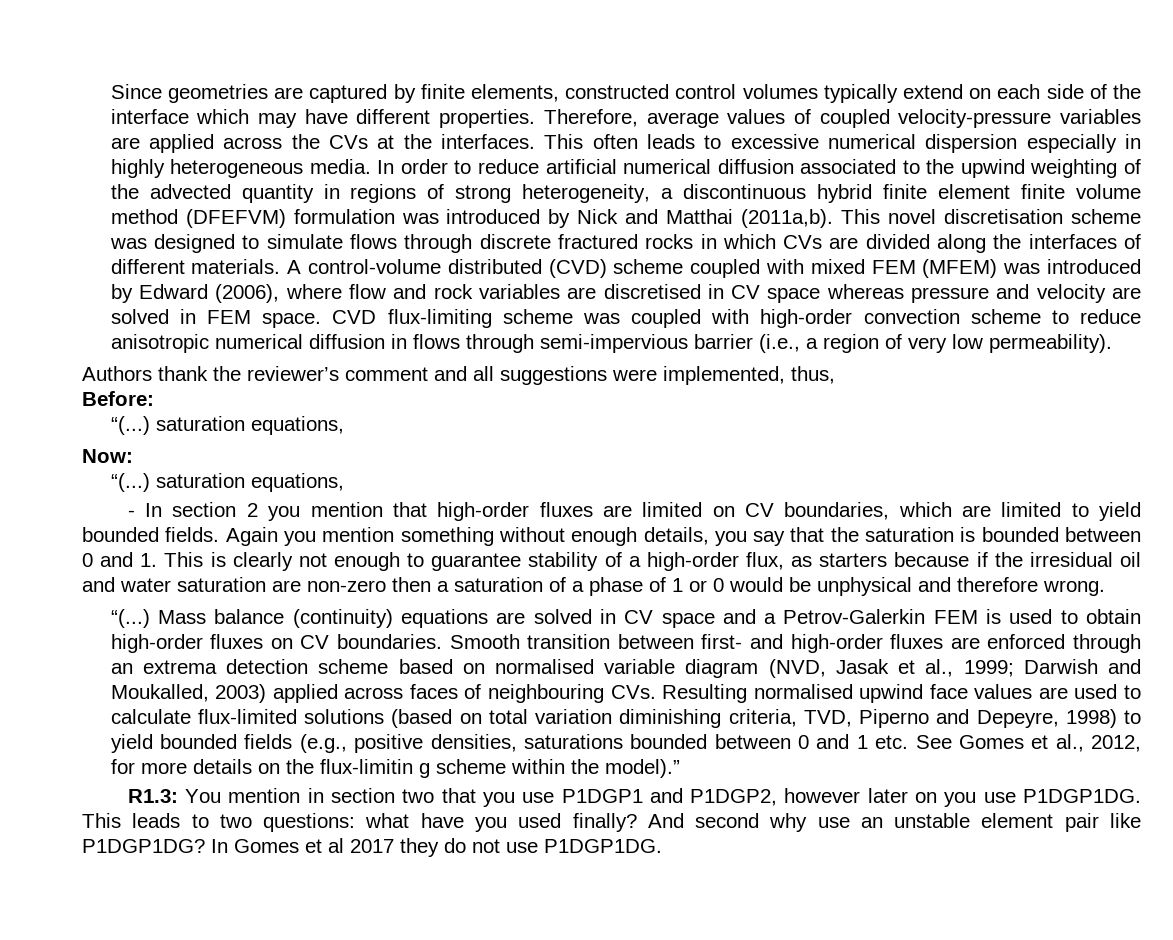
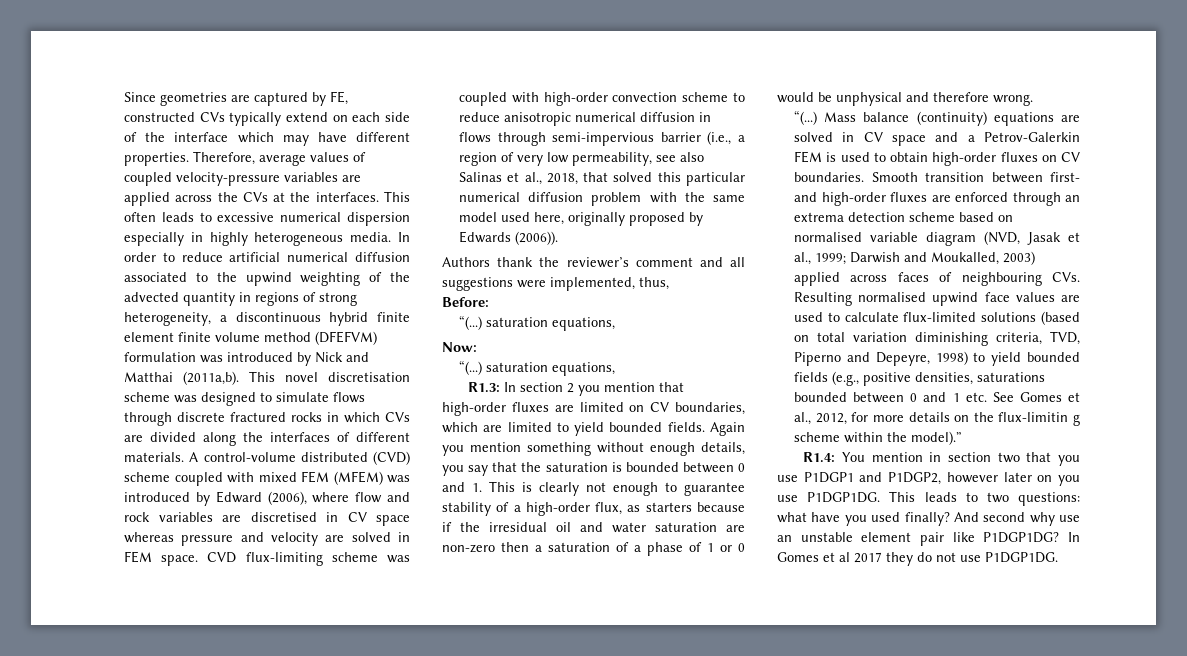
[420,84,818,102] finite elements, constructed control volumes -> [330,91,349,105] [124,112,225,122] FE, constructed CVs
[988,334,1112,353] permeability). -> [572,152,705,166] [459,172,745,186] [459,192,745,206] [459,212,704,226] [459,231,559,245] permeability, see also Salinas et al., 2018, that solved this particular numerical diffusion problem with the same model used here, originally proposed by Edwards (2006)).
[127,510,135,517] - -> [468,382,501,393] R1.3:
[127,789,178,803] R1.3: -> [803,452,836,463] R1.4:

